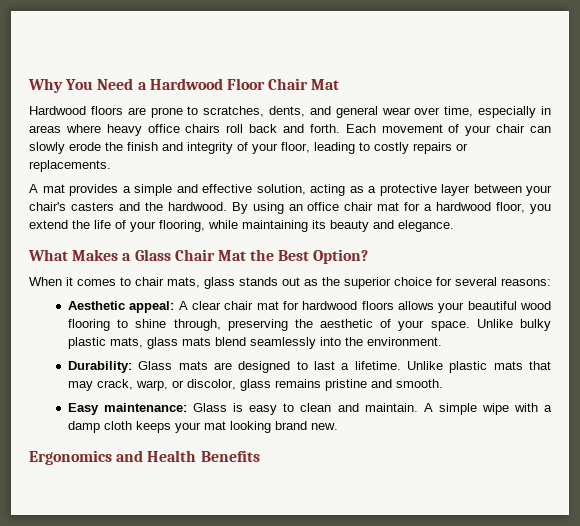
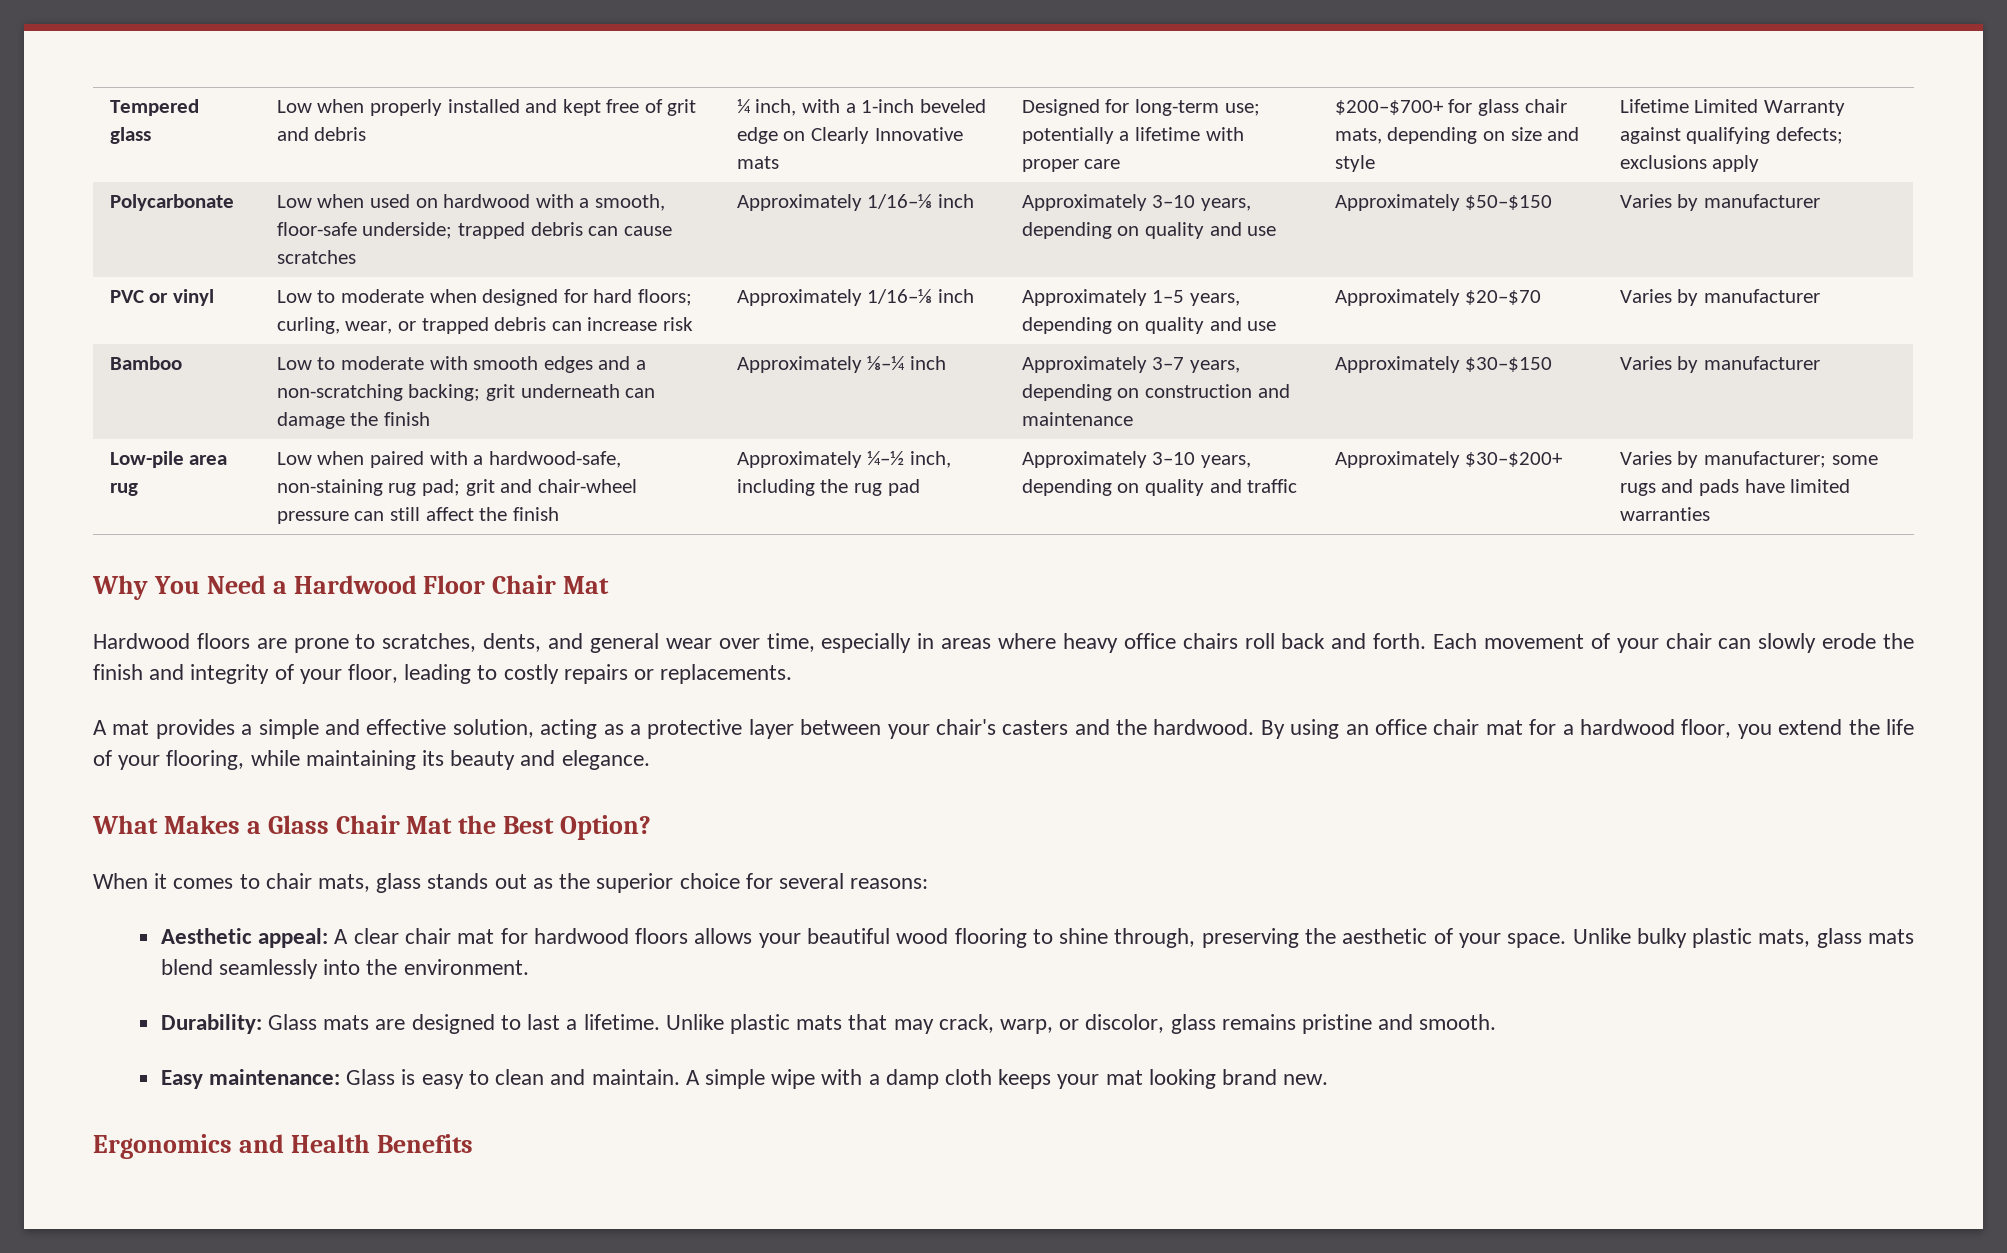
(28, 85) none -> [109,99,199,116] [109,127,151,144] [276,99,697,116] [276,127,367,141] [736,99,986,116] [736,127,963,144] [736,156,779,169] [1021,99,1260,116] [1021,127,1244,144] [1021,159,1121,172] [1334,99,1567,116] [1334,127,1580,144] [1334,155,1375,172] [1619,99,1846,116] [1619,127,1844,144] [1619,155,1760,172] [109,194,234,211] [276,194,665,211] [276,222,672,239] [276,250,356,264] [736,194,975,211] [1021,194,1252,211] [1021,222,1277,239] [1334,194,1553,211] [1619,194,1821,211] [109,289,215,306] [276,289,692,306] [276,317,693,334] [736,289,975,306] [1021,289,1241,306] [1021,317,1277,334] [1334,289,1542,306] [1619,289,1821,306] [109,356,182,370] [276,356,646,373] [276,384,656,401] [276,412,431,429] [736,356,947,373] [1021,356,1241,373] [1021,384,1290,401] [1021,412,1133,426] [1334,356,1553,373] [1619,356,1821,373] [109,451,228,468] [109,483,138,496] [276,451,621,468] [276,479,637,496] [276,507,559,524] [736,451,952,468] [736,479,920,496] [1021,451,1252,468] [1021,479,1298,496] [1334,451,1563,468] [1619,451,1878,468] [1619,479,1851,496] [1619,507,1710,521] Tempered glass | Low when properly installed and kept free of grit and debris | ¼ inch, with a 1-inch beveled edge on Clearly Innovative mats | Designed for long-term use; potentially a lifetime with proper care | $200–$700+ for glass chair mats, depending on size and style | Lifetime Limited Warranty against qualifying defects; exclusions apply // Polycarbonate | Low when used on hardwood with a smooth, floor-safe underside; trapped debris can cause scratches | Approximately 1/16–⅛ inch | Approximately 3–10 years, depending on quality and use | Approximately $50–$150 | Varies by manufacturer // PVC or vinyl | Low to moderate when designed for hard floors; curling, wear, or trapped debris can increase risk | Approximately 1/16–⅛ inch | Approximately 1–5 years, depending on quality and use | Approximately $20–$70 | Varies by manufacturer // Bamboo | Low to moderate with smooth edges and a non-scratching backing; grit underneath can damage the finish | Approximately ⅛–¼ inch | Approximately 3–7 years, depending on construction and maintenance | Approximately $30–$150 | Varies by manufacturer // Low-pile area rug | Low when paired with a hardwood-safe, non-staining rug pad; grit and chair-wheel pressure can still affect the finish | Approximately ¼–½ inch, including the rug pad | Approximately 3–10 years, depending on quality and traffic | Approximately $30–$200+ | Varies by manufacturer; some rugs and pads have limited warranties //

